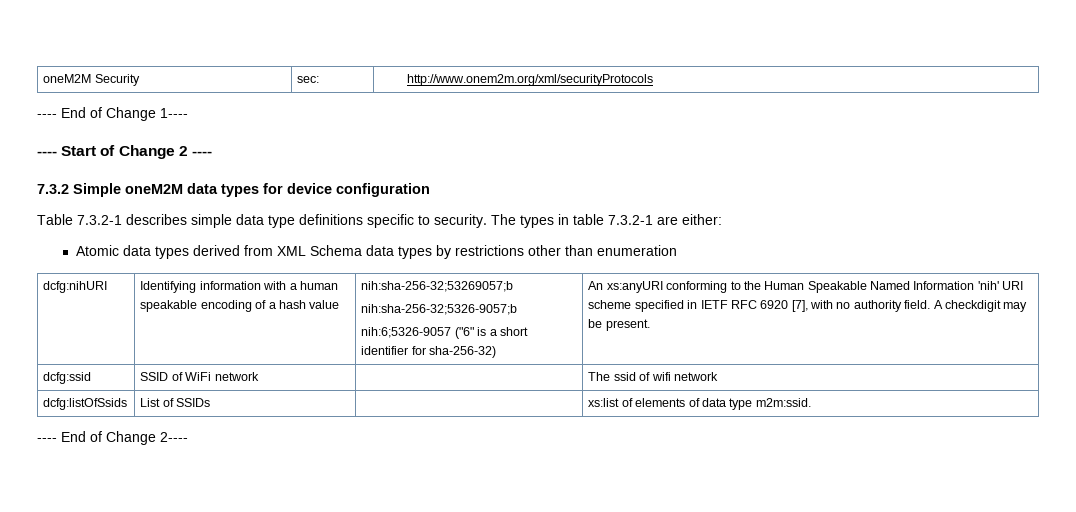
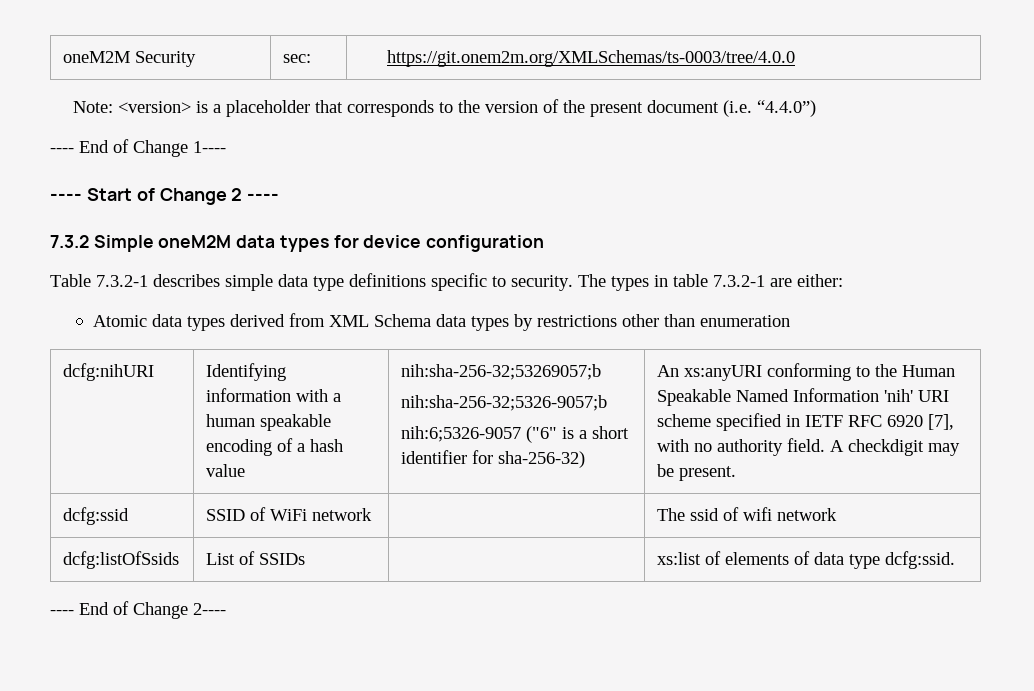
[407,74,654,86] http://www.onem2m.org/xml/securityProtocols -> [386,50,795,67] [72,99,816,117] https://git.onem2m.org/XMLSchemas/ts-0003/tree/4.0.0 // Note: <version> is a placeholder that corresponds to the version of the present document (i.e. “4.4.0”)
[755,398,811,407] m2m:ssid. -> [885,551,956,569] dcfg:ssid.

